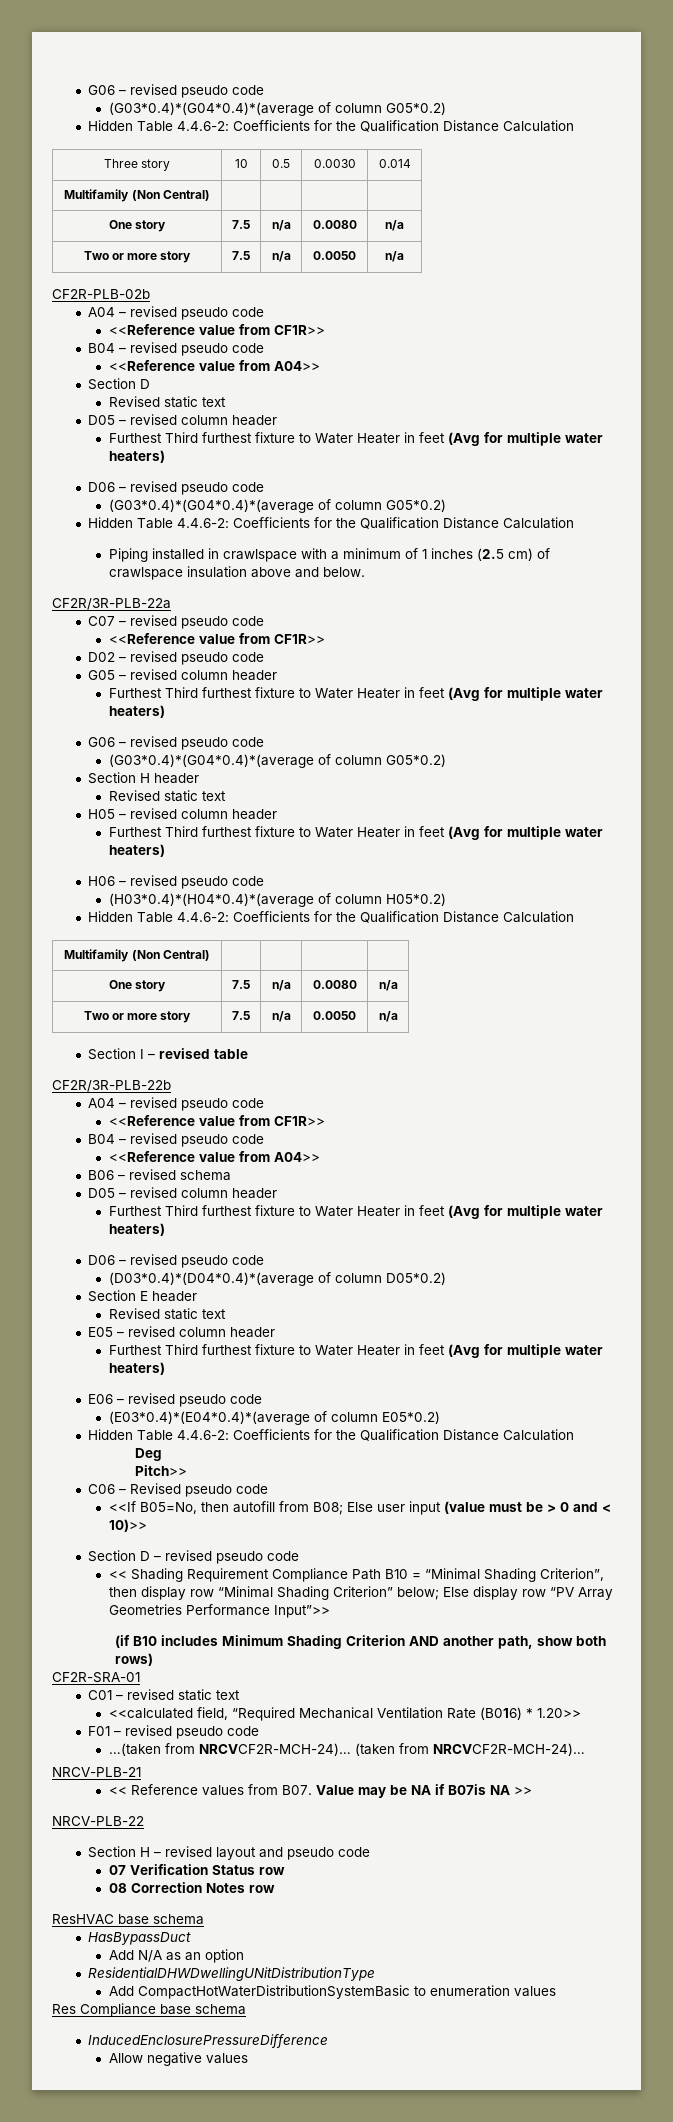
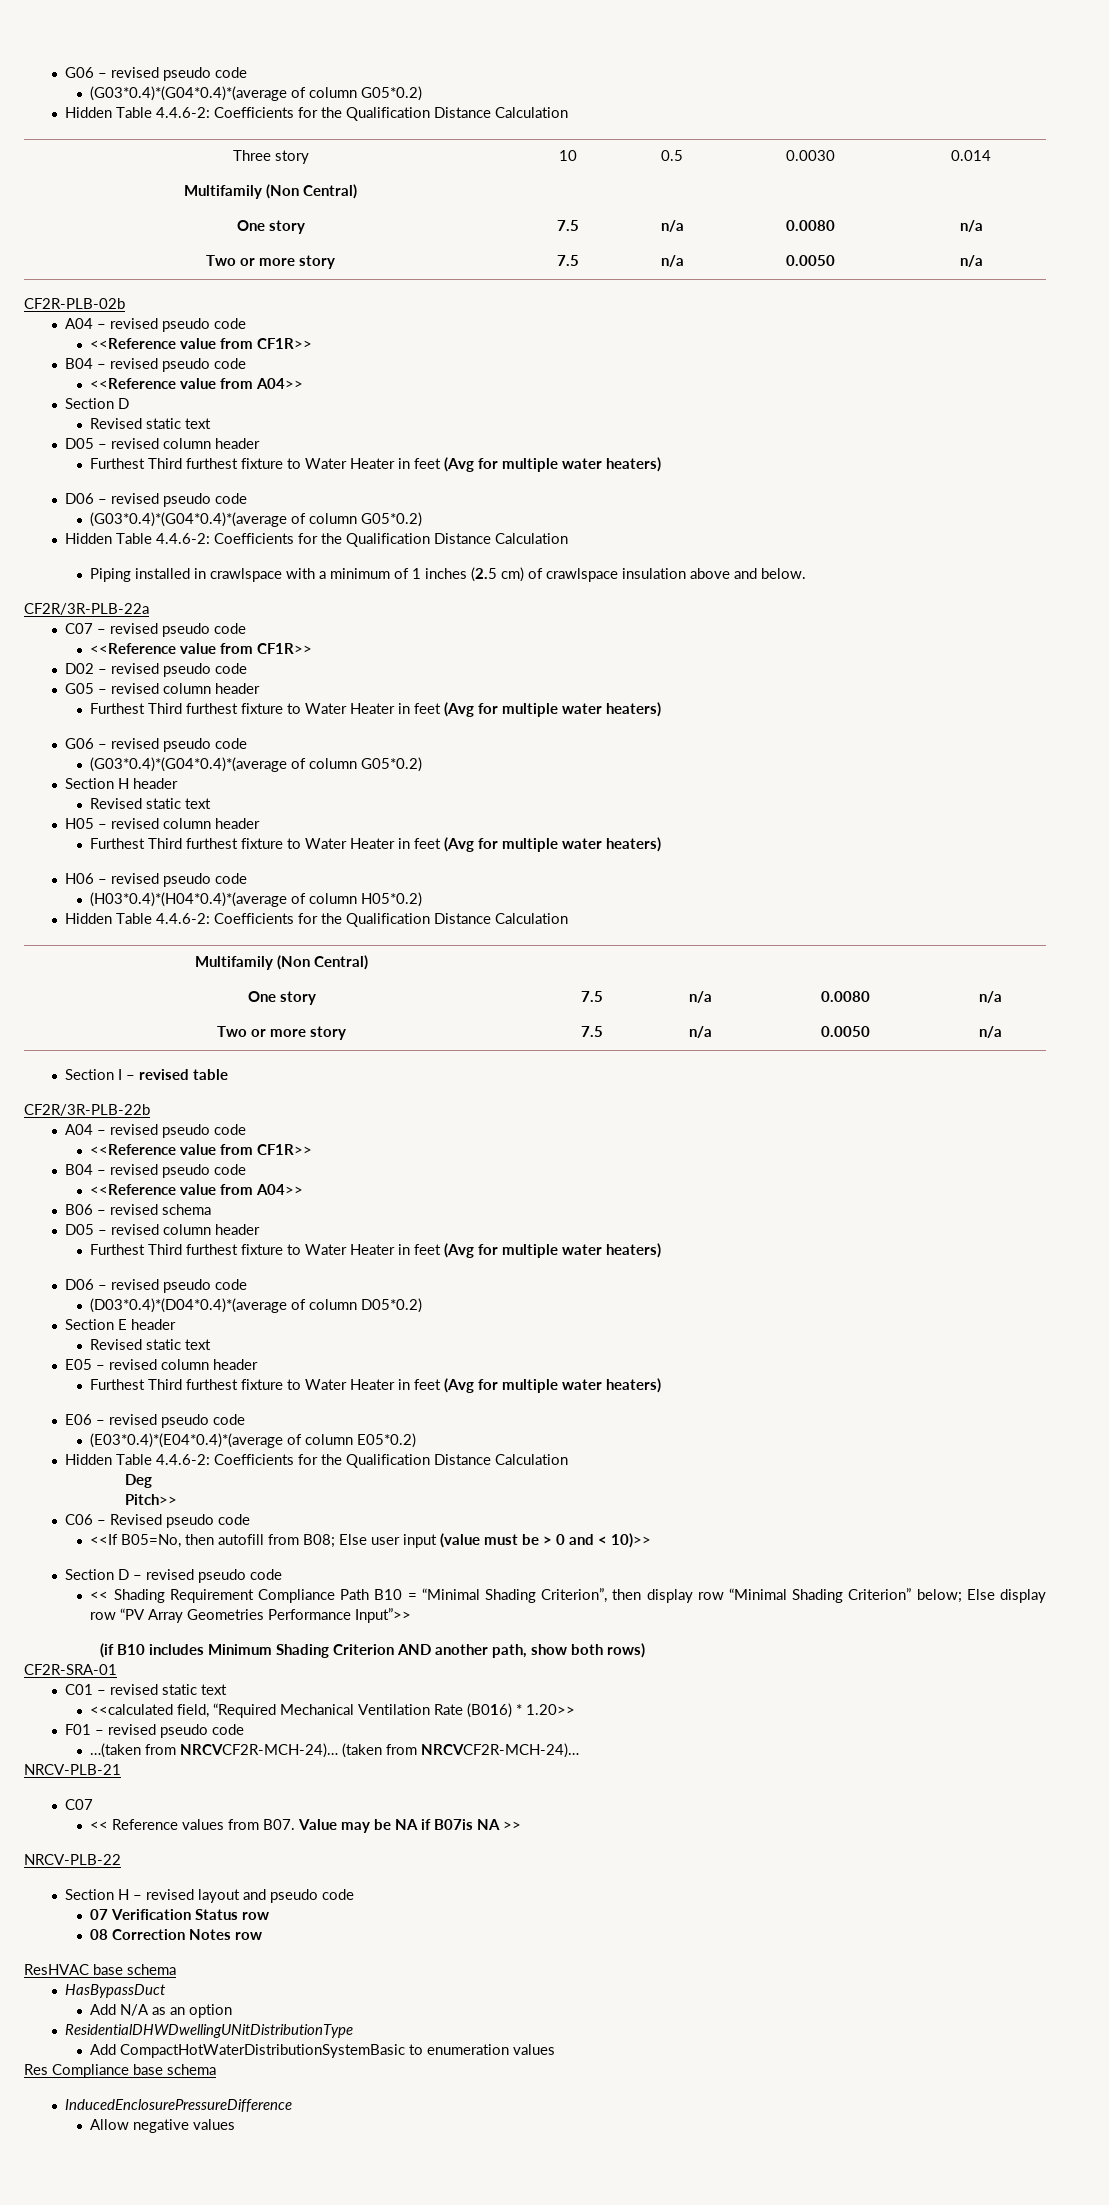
(141, 1772) none -> [65,1799,94,1810] // C07

